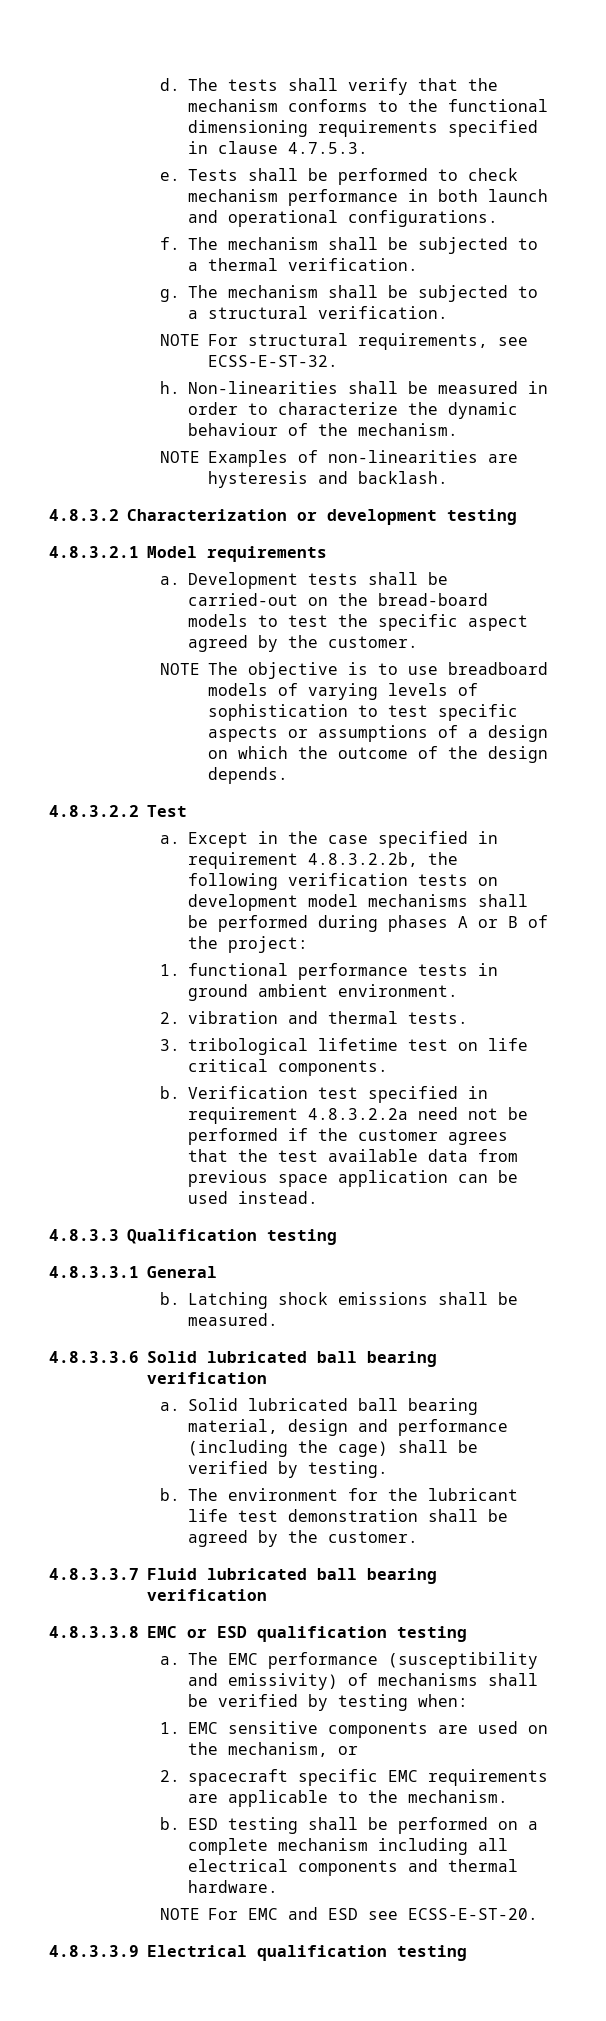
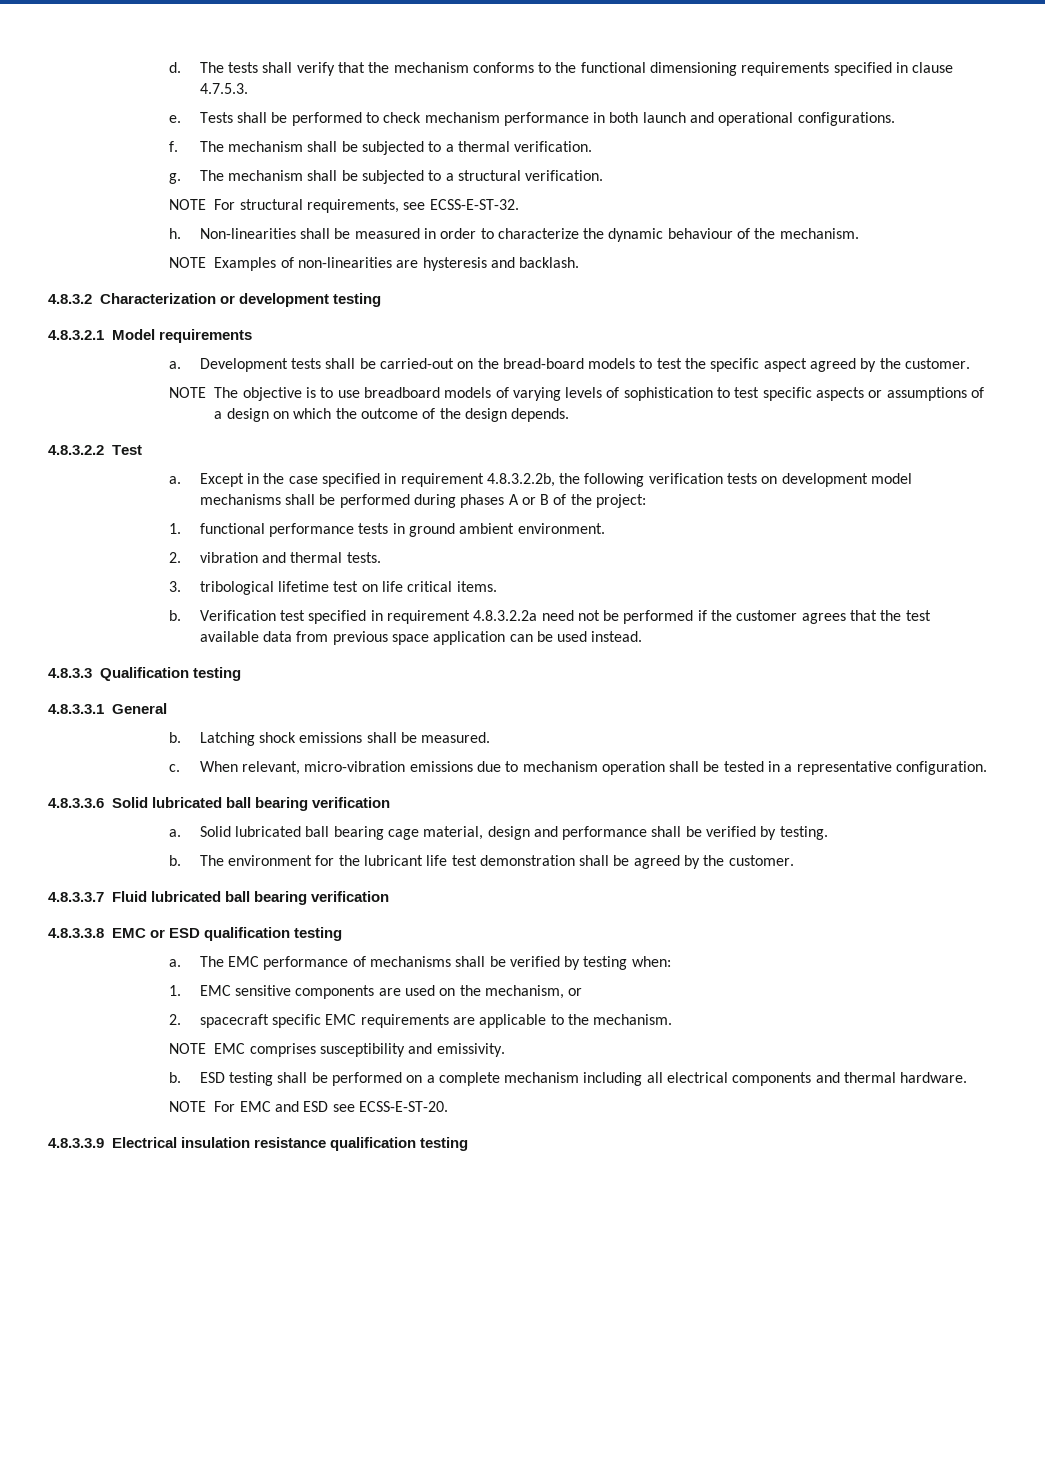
[277,1060,388,1076] components. -> [456,581,497,592] items.
(278, 1319) none -> [169,761,988,775] // c. When relevant, micro-vibration emissions due to mechanism operation shall be tested in a representative configuration.
(478, 1406) none -> [387,829,419,840] cage
[187,1440,388,1457] (including the cage) -> (648, 833) none
[387,1652,538,1669] [187,1673,338,1690] (susceptibility and emissivity) -> (349, 963) none
(508, 1796) none -> [169,1043,505,1057] // NOTE EMC comprises susceptibility and emissivity.
(247, 1951) none -> [181,1137,327,1148] insulation resistance

